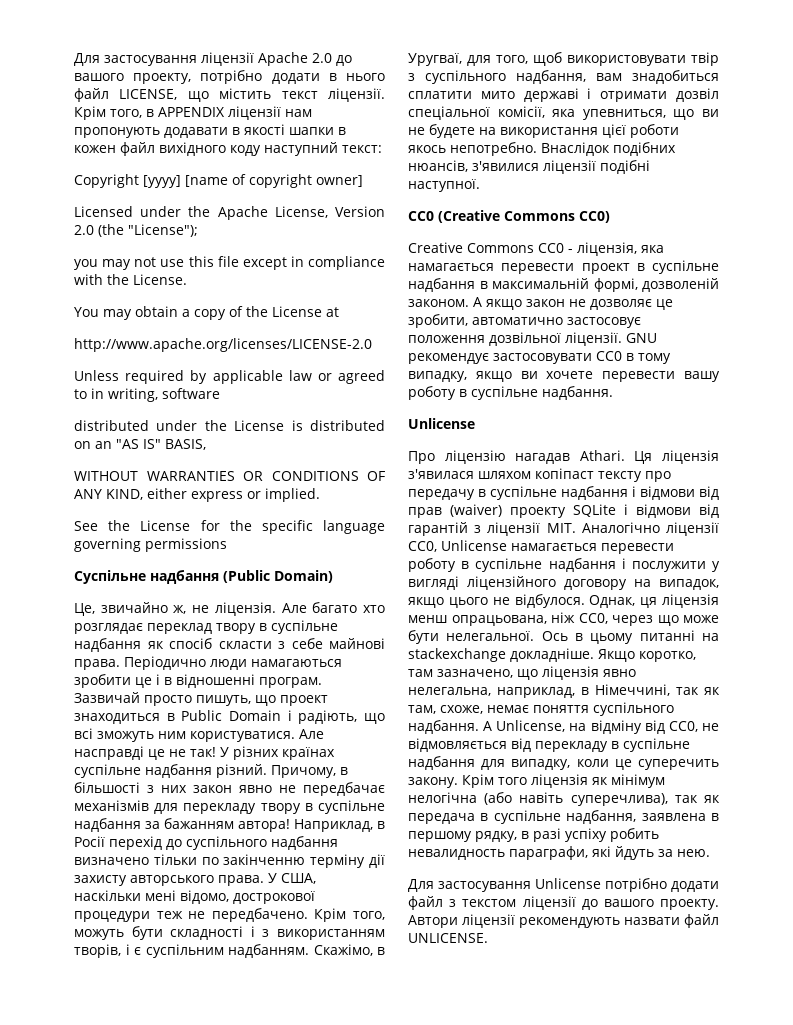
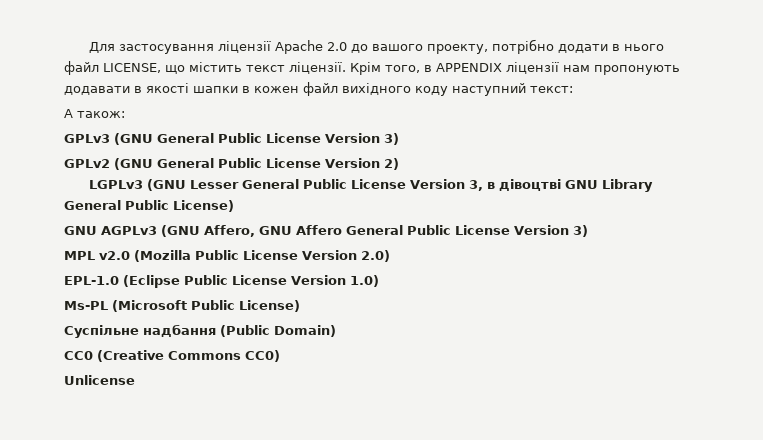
[74,174,363,188] [74,206,385,220] [74,224,198,237] [74,256,385,270] [74,274,187,285] [74,306,339,320] [74,338,372,352] [74,370,385,384] [74,388,220,402] [74,420,385,431] [74,439,206,450] [74,471,385,481] [74,488,320,502] [74,520,385,534] [74,538,227,552] [74,570,333,584] [74,602,386,616] [74,620,338,634] [74,638,385,652] [74,656,342,670] [74,674,322,688] [74,692,328,706] [74,710,385,724] [74,728,324,742] [74,746,335,760] [74,764,348,778] [74,782,385,796] [74,800,385,814] [74,818,385,832] [74,836,338,850] [74,854,386,868] [74,873,316,886] [74,890,315,904] [74,908,385,922] [74,926,385,940] [74,944,385,958] [408,52,719,66] [408,70,719,84] [408,88,719,102] [408,106,719,120] [408,124,679,138] [408,142,676,156] [408,160,650,174] [408,179,480,192] [408,210,610,223] [408,242,664,256] [408,260,719,274] [408,278,719,292] [408,297,673,310] [408,314,641,328] [408,332,657,346] [408,351,671,364] [408,371,720,382] [408,386,613,400] [408,418,475,429] [408,450,719,464] [408,468,671,482] [408,486,719,500] [408,504,719,518] [408,522,719,536] [408,540,674,554] [408,558,720,572] [408,576,719,590] [408,594,719,608] [408,612,719,626] [408,630,719,644] [408,648,696,662] [408,666,636,680] [408,684,720,698] [408,702,674,716] [408,720,719,734] [408,738,690,752] [408,756,719,770] [408,774,665,788] [408,792,720,806] [408,810,719,824] [408,828,659,842] [408,846,710,860] [408,878,719,892] [408,896,719,910] [408,914,719,928] [408,933,488,943] Copyright [yyyy] [name of copyright owner] // Licensed under the Apache License, Version 2.0 (the "License"); // you may not use this file except in compliance with the License. // You may obtain a copy of the License at // http://www.apache.org/licenses/LICENSE-2.0 // Unless required by applicable law or agreed to in writing, software // distributed under the License is distributed on an "AS IS" BASIS, // WITHOUT WARRANTIES OR CONDITIONS OF ANY KIND, either express or implied. // See the License for the specific language governing permissions // Суспільне надбання (Public Domain) // Це, звичайно ж, не ліцензія. Але багато хто розглядає переклад твору в суспільне надбання як спосіб скласти з себе майнові права. Періодично люди намагаються зробити це і в відношенні програм. Зазвичай просто пишуть, що проект знаходиться в Public Domain і радіють, що всі зможуть ним користуватися. Але насправді це не так! У різних країнах суспільне надбання різний. Причому, в більшості з них закон явно не передбачає механізмів для перекладу твору в суспільне надбання за бажанням автора! Наприклад, в Росії перехід до суспільного надбання визначено тільки по закінченню терміну дії захисту авторського права. У США, наскільки мені відомо, дострокової процедури теж не передбачено. Крім того, можуть бути складності і з використанням творів, і є суспільним надбанням. Скажімо, в Уругваї, для того, щоб використовувати твір з суспільного надбання, вам знадобиться сплатити мито державі і отримати дозвіл спеціальної комісії, яка упевниться, що ви не будете на використання цієї роботи якось непотребно. Внаслідок подібних нюансів, з'явилися ліцензії подібні наступної. // CC0 (Creative Commons CC0) // Creative Commons CC0 - ліцензія, яка намагається перевести проект в суспільне надбання в максимальній формі, дозволеній законом. А якщо закон не дозволяє це зробити, автоматично застосовує положення дозвільної ліцензії. GNU рекомендує застосовувати CC0 в тому випадку, якщо ви хочете перевести вашу роботу в суспільне надбання. // Unlicense // Про ліцензію нагадав Athari. Ця ліцензія з'явилася шляхом копіпаст тексту про передачу в суспільне надбання і відмови від прав (waiver) проекту SQLite і відмови від гарантій з ліцензії MIT. Аналогічно ліцензії CC0, Unlicense намагається перевести роботу в суспільне надбання і послужити у вигляді ліцензійного договору на випадок, якщо цього не відбулося. Однак, ця ліцензія менш опрацьована, ніж CC0, через що може бути нелегальної. Ось в цьому питанні на stackexchange докладніше. Якщо коротко, там зазначено, що ліцензія явно нелегальна, наприклад, в Німеччині, так як там, схоже, немає поняття суспільного надбання. А Unlicense, на відміну від CC0, не відмовляється від перекладу в суспільне надбання для випадку, коли це суперечить закону. Крім того ліцензія як мінімум нелогічна (або навіть суперечлива), так як передача в суспільне надбання, заявлена в першому рядку, в разі успіху робить невалидность параграфи, які йдуть за нею. // Для застосування Unlicense потрібно додати файл з текстом ліцензії до вашого проекту. Автори ліцензії рекомендують назвати файл UNLICENSE. -> [64,109,125,118] [64,133,399,145] [64,158,399,170] [89,179,654,192] [64,200,234,212] [64,225,588,237] [64,250,390,262] [64,275,379,288] [64,300,300,312] [64,324,336,338] [64,350,280,362] [64,375,135,385] А також: // GPLv3 (GNU General Public License Version 3) // GPLv2 (GNU General Public License Version 2) // LGPLv3 (GNU Lesser General Public License Version 3, в дівоцтві GNU Library General Public License) // GNU AGPLv3 (GNU Affero, GNU Affero General Public License Version 3) // MPL v2.0 (Mozilla Public License Version 2.0) // EPL-1.0 (Eclipse Public License Version 1.0) // Ms-PL (Microsoft Public License) // Суспільне надбання (Public Domain) // CC0 (Creative Commons CC0) // Unlicense

